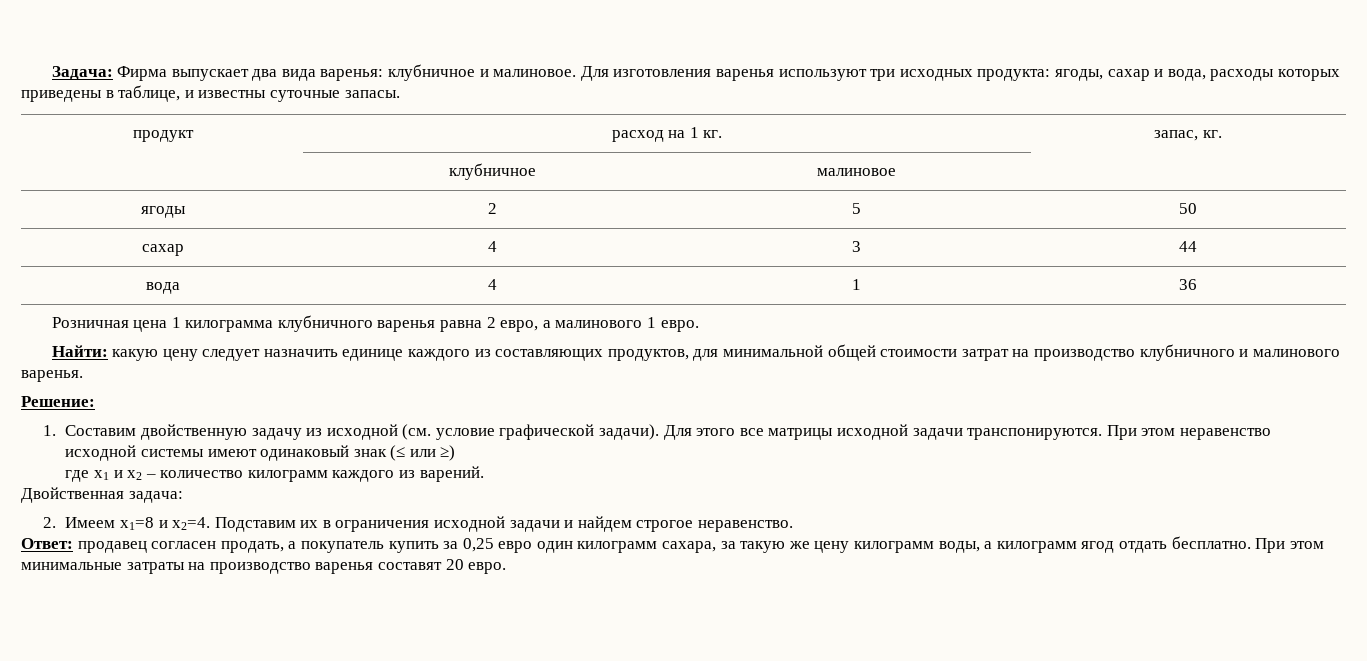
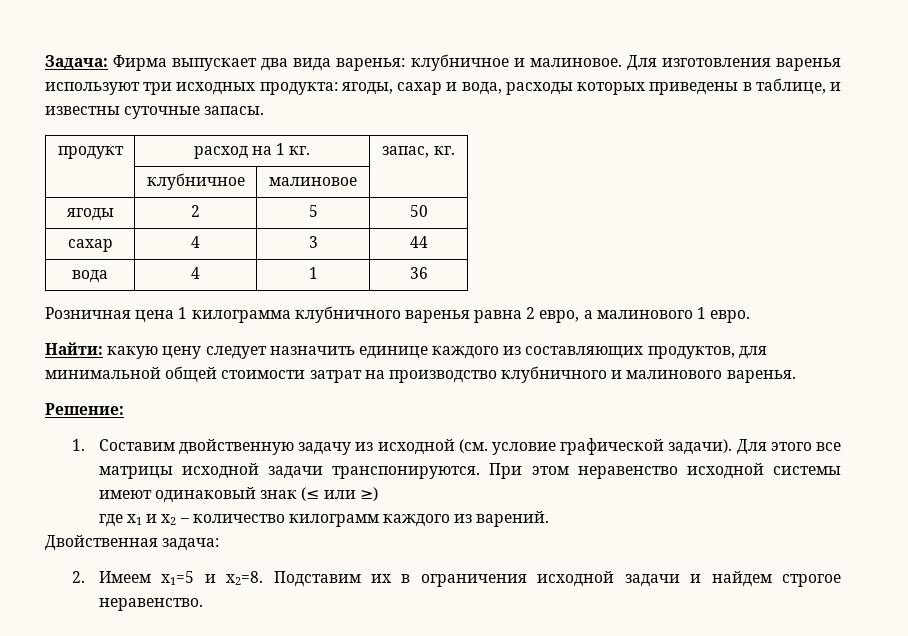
[119,517,211,530] х1=8 и х2=4. -> [161,571,264,585] х1=5 и х2=8.
[21,536,1324,553] [21,559,507,574] // Ответ: продавец согласен продать, а покупатель купить за 0,25 евро один килограмм сахара, за такую же цену килограмм воды, а килограмм ягод отдать бесплатно. При этом минимальные затраты на производство варенья составят 20 евро. -> (203, 604) none

